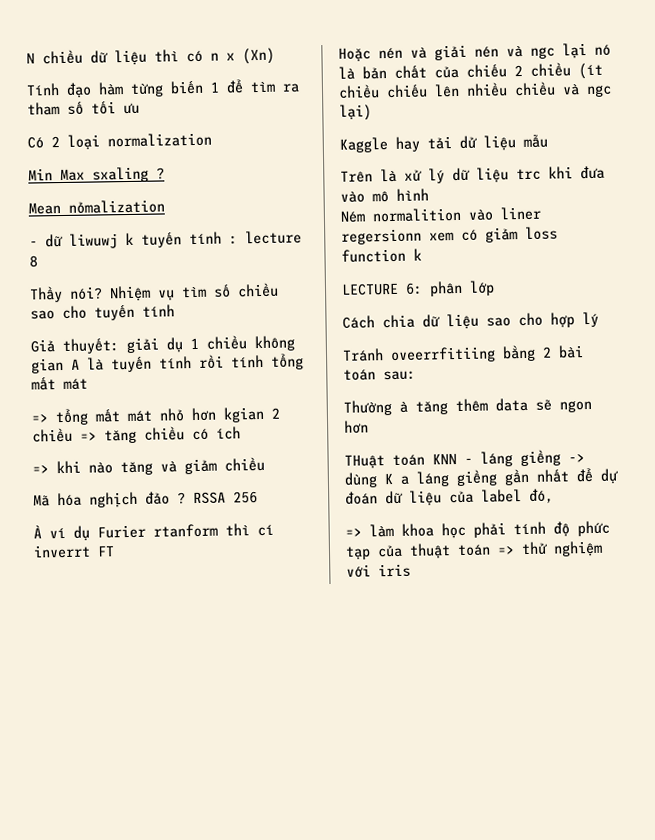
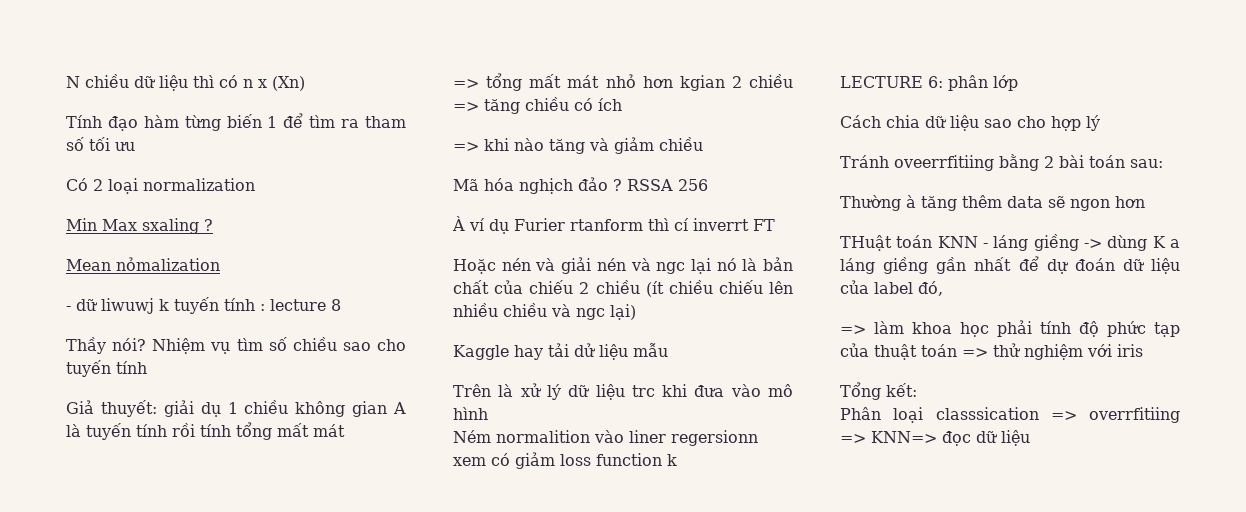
(411, 570) none -> [840,382,917,400] [840,407,1180,423] [840,430,1030,446] // Tổng kết: // Phân loại classsication => overrfitiing => KNN=> đọc dữ liệu

